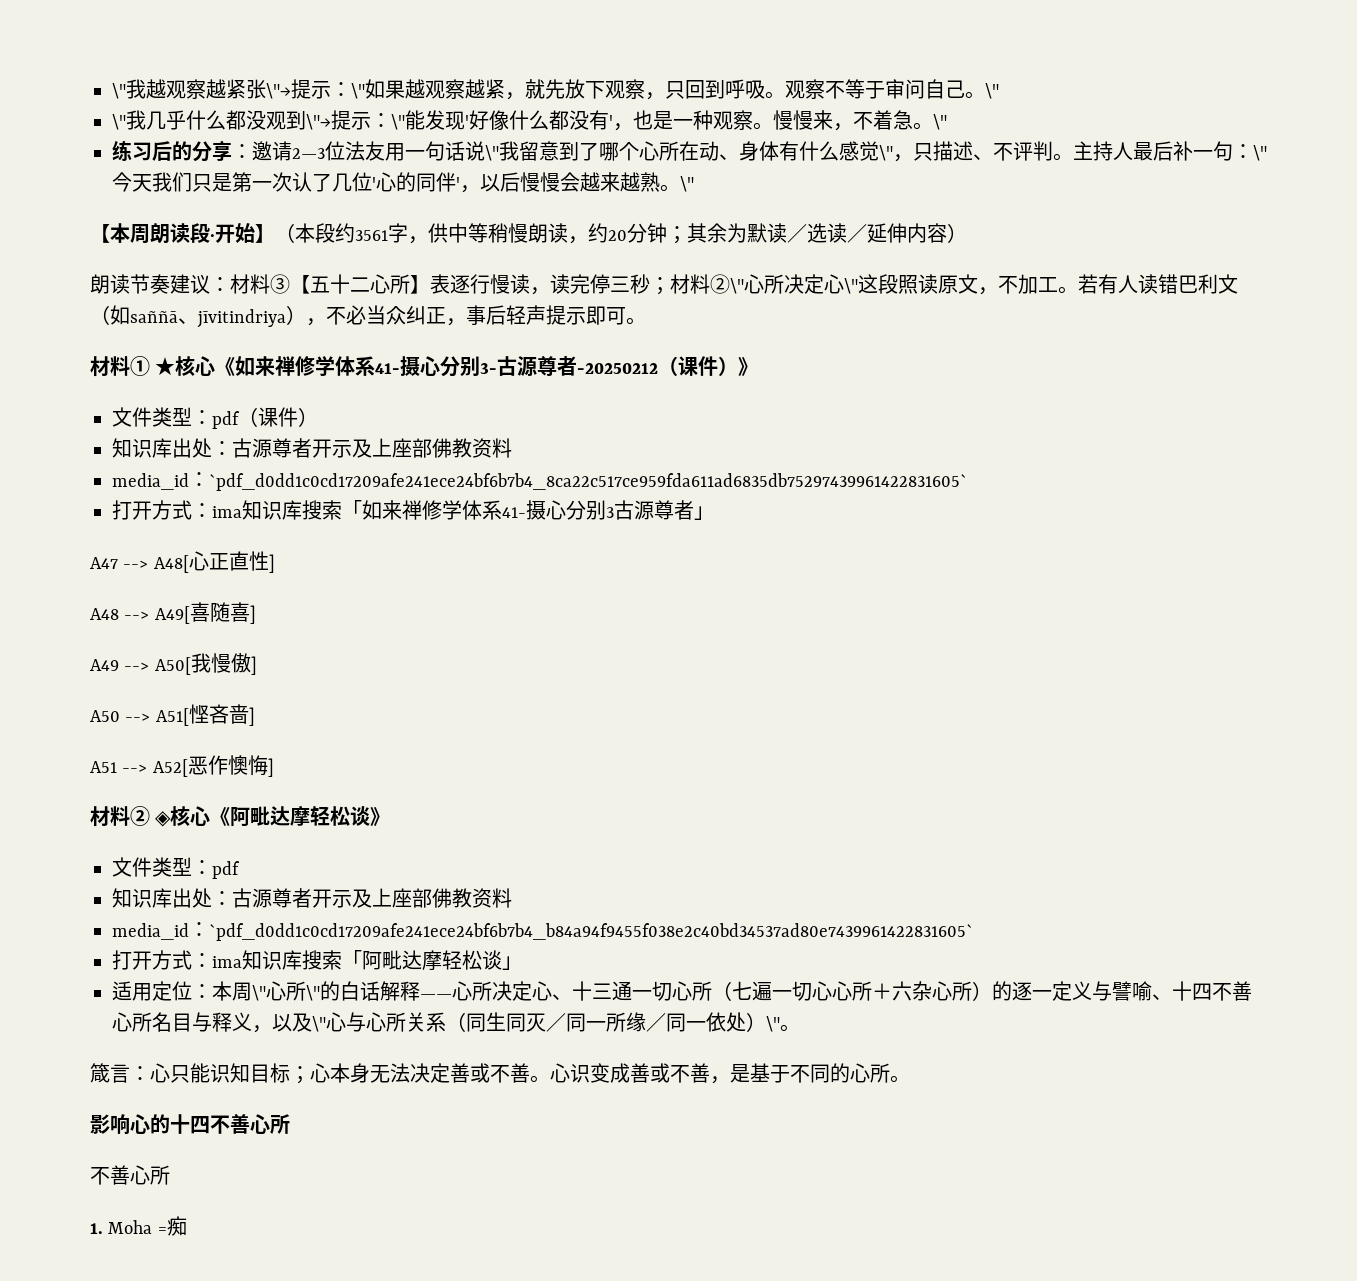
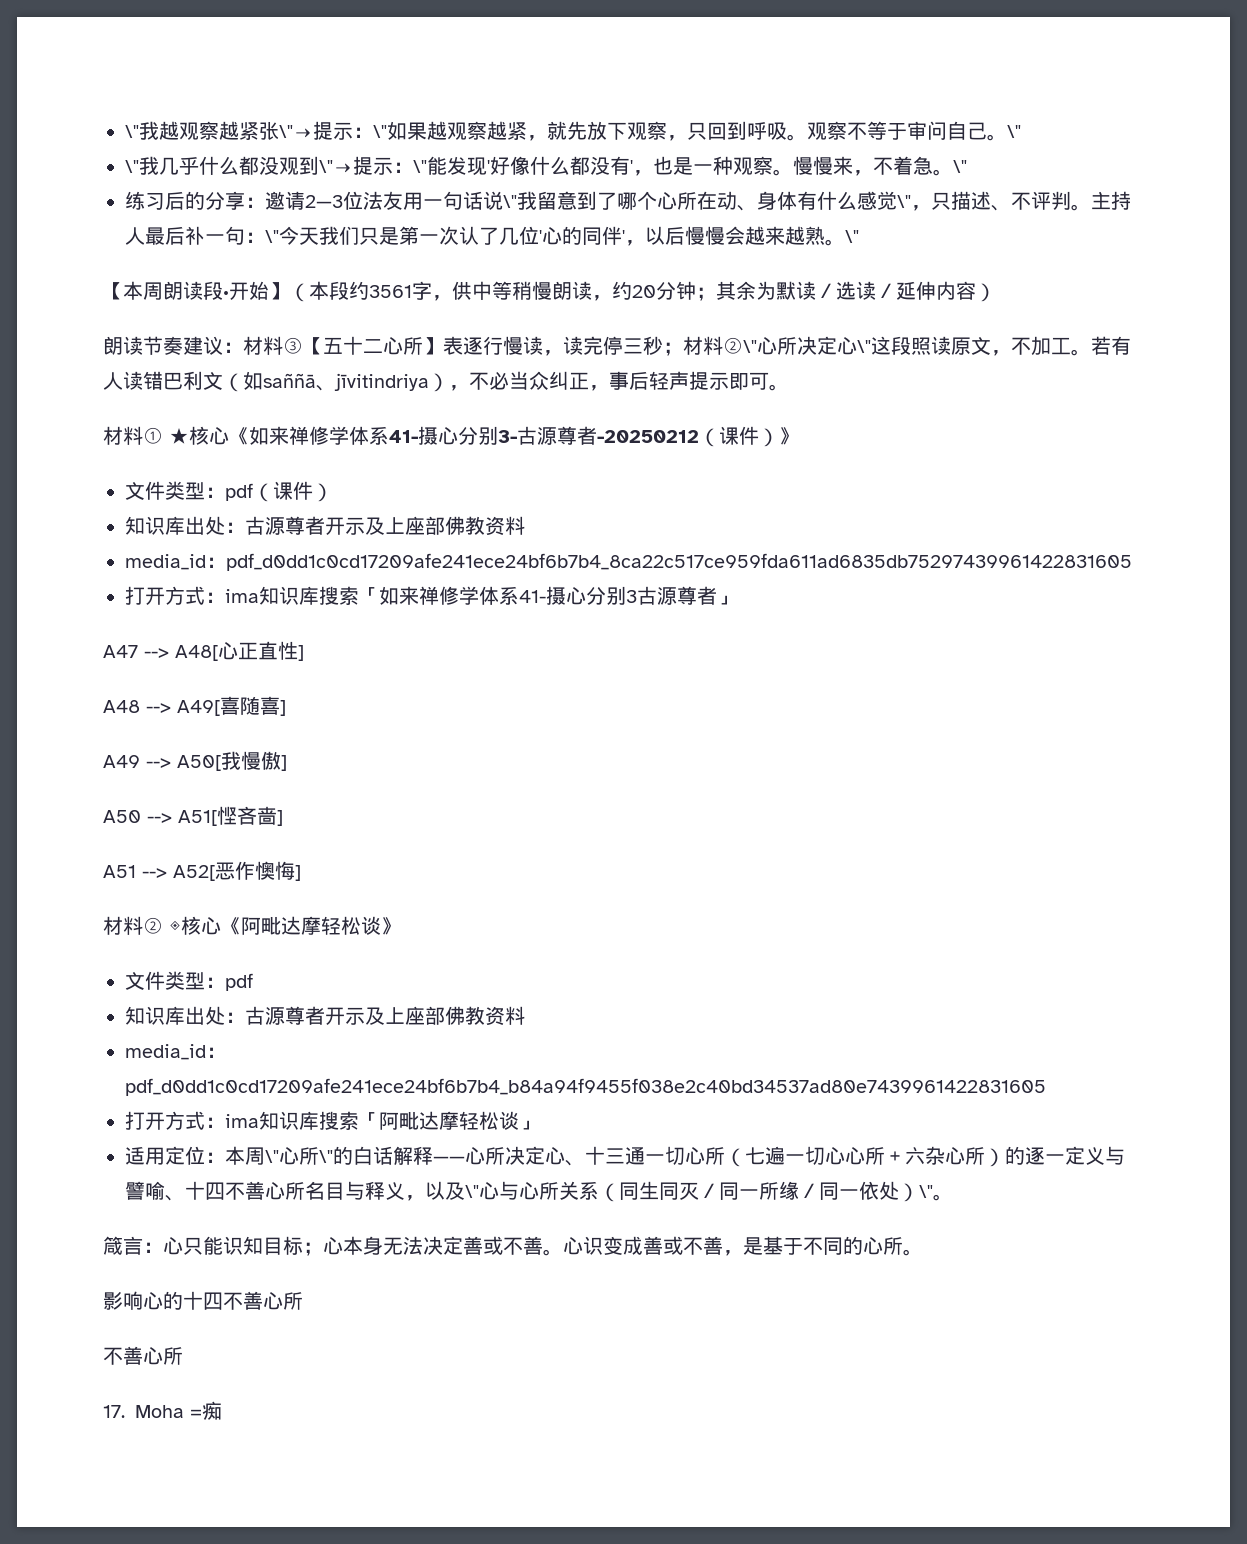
[209,473,967,491] `pdf_d0dd1c0cd17209afe241ece24bf6b7b4_8ca22c517ce959fda611ad6835db75297439961422831605` -> [226,553,1132,571] pdf_d0dd1c0cd17209afe241ece24bf6b7b4_8ca22c517ce959fda611ad6835db75297439961422831605
[209,923,973,941] `pdf_d0dd1c0cd17209afe241ece24bf6b7b4_b84a94f9455f038e2c40bd34537ad80e7439961422831605` -> [125,1078,1046,1096] pdf_d0dd1c0cd17209afe241ece24bf6b7b4_b84a94f9455f038e2c40bd34537ad80e7439961422831605
[90,1223,103,1234] 1. -> [103,1405,125,1418] 17.

